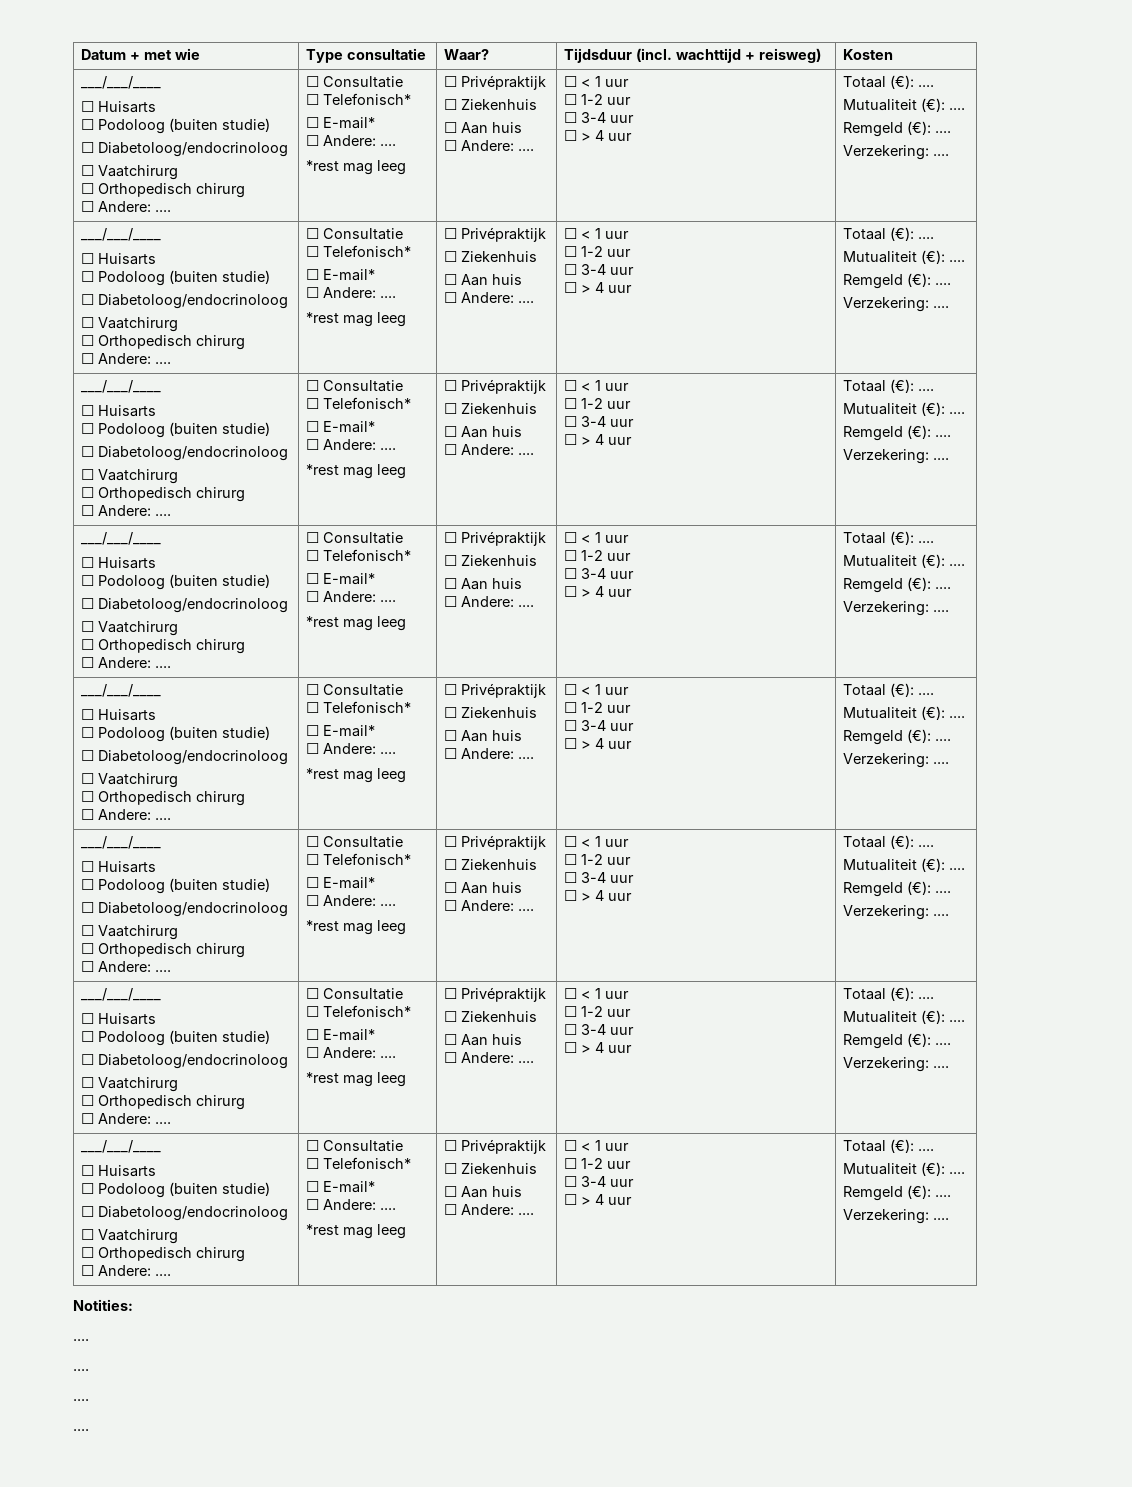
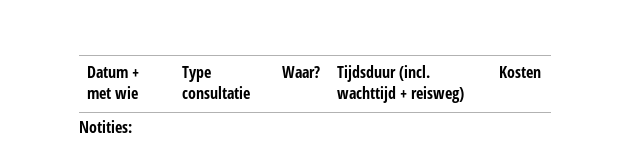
[81,76,162,89] [81,101,157,113] [81,118,271,134] [81,142,289,157] [81,165,179,180] [81,183,246,198] [81,201,172,212] [306,76,404,88] [306,93,412,105] [306,117,376,129] [306,135,397,146] [306,160,407,175] [444,75,547,90] [444,99,538,110] [444,122,523,134] [444,140,535,151] [564,76,630,87] [564,94,632,105] [564,112,635,123] [564,130,633,141] [843,75,935,89] [843,98,966,112] [843,121,952,137] [843,145,950,160] [81,228,162,241] [81,253,157,265] [81,270,271,286] [81,294,289,309] [81,317,179,332] [81,335,246,350] [81,353,172,364] [306,228,404,240] [306,245,412,257] [306,269,376,281] [306,287,397,298] [306,312,407,327] [444,227,547,242] [444,251,538,262] [444,274,523,286] [444,292,535,303] [564,228,630,239] [564,246,632,257] [564,264,635,275] [564,282,633,293] [843,227,935,241] [843,250,966,264] [843,273,952,289] [843,297,950,312] [81,380,162,393] [81,405,157,417] [81,422,271,438] [81,446,289,461] [81,469,179,484] [81,487,246,502] [81,505,172,516] [306,380,404,392] [306,397,412,409] [306,421,376,433] [306,439,397,450] [306,464,407,479] [444,379,547,394] [444,403,538,414] [444,426,523,438] [444,444,535,455] [564,380,630,391] [564,398,632,409] [564,416,635,427] [564,434,633,445] [843,379,935,393] [843,402,966,416] [843,425,952,441] [843,449,950,464] [81,532,162,545] [81,557,157,569] [81,574,271,590] [81,598,289,613] [81,621,179,636] [81,639,246,654] [81,657,172,668] [306,532,404,544] [306,549,412,561] [306,573,376,585] [306,591,397,602] [306,616,407,631] [444,531,547,546] [444,555,538,566] [444,578,523,590] [444,596,535,607] [564,532,630,543] [564,550,632,561] [564,568,635,579] [564,586,633,597] [843,531,935,545] [843,554,966,568] [843,577,952,593] [843,601,950,616] [81,684,162,697] [81,709,157,721] [81,726,271,742] [81,750,289,765] [81,773,179,788] [81,791,246,806] [81,809,172,820] [306,684,404,696] [306,701,412,713] [306,725,376,737] [306,743,397,754] [306,768,407,783] [444,683,547,698] [444,707,538,718] [444,730,523,742] [444,748,535,759] [564,684,630,695] [564,702,632,713] [564,720,635,731] [564,738,633,749] [843,683,935,697] [843,706,966,720] [843,729,952,745] [843,753,950,768] [81,836,162,849] [81,861,157,873] [81,878,271,894] [81,902,289,917] [81,925,179,940] [81,943,246,958] [81,961,172,972] [306,836,404,848] [306,853,412,865] [306,877,376,889] [306,895,397,906] [306,920,407,935] [444,835,547,850] [444,859,538,870] [444,882,523,894] [444,900,535,911] [564,836,630,847] [564,854,632,865] [564,872,635,883] [564,890,633,901] [843,835,935,849] [843,858,966,872] [843,881,952,897] [843,905,950,920] [81,988,162,1001] [81,1013,157,1025] [81,1030,271,1046] [81,1054,289,1069] [81,1077,179,1092] [81,1095,246,1110] [81,1113,172,1124] [306,988,404,1000] [306,1005,412,1017] [306,1029,376,1041] [306,1047,397,1058] [306,1072,407,1087] [444,987,547,1002] [444,1011,538,1022] [444,1034,523,1046] [444,1052,535,1063] [564,988,630,999] [564,1006,632,1017] [564,1024,635,1035] [564,1042,633,1053] [843,987,935,1001] [843,1010,966,1024] [843,1033,952,1049] [843,1057,950,1072] [81,1140,162,1153] [81,1165,157,1177] [81,1182,271,1198] [81,1206,289,1221] [81,1229,179,1244] [81,1247,246,1262] [81,1265,172,1276] [306,1140,404,1152] [306,1157,412,1169] [306,1181,376,1193] [306,1199,397,1210] [306,1224,407,1239] [444,1139,547,1154] [444,1163,538,1174] [444,1186,523,1198] [444,1204,535,1215] [564,1140,630,1151] [564,1158,632,1169] [564,1176,635,1187] [564,1194,633,1205] [843,1139,935,1153] [843,1162,966,1176] [843,1185,952,1201] [843,1209,950,1224] [73,1299,133,1311] [73,1339,89,1341] [73,1369,89,1371] [73,1399,89,1401] [73,1429,89,1431] // ___/___/____ // ☐ Huisarts // ☐ Podoloog (buiten studie) // ☐ Diabetoloog/endocrinoloog // ☐ Vaatchirurg // ☐ Orthopedisch chirurg // ☐ Andere: .... | ☐ Consultatie // ☐ Telefonisch* // ☐ E-mail* // ☐ Andere: .... // *rest mag leeg | ☐ Privépraktijk // ☐ Ziekenhuis // ☐ Aan huis // ☐ Andere: .... | ☐ < 1 uur // ☐ 1-2 uur // ☐ 3-4 uur // ☐ > 4 uur | Totaal (€): .... // Mutualiteit (€): .... // Remgeld (€): .... // Verzekering: .... // ___/___/____ // ☐ Huisarts // ☐ Podoloog (buiten studie) // ☐ Diabetoloog/endocrinoloog // ☐ Vaatchirurg // ☐ Orthopedisch chirurg // ☐ Andere: .... | ☐ Consultatie // ☐ Telefonisch* // ☐ E-mail* // ☐ Andere: .... // *rest mag leeg | ☐ Privépraktijk // ☐ Ziekenhuis // ☐ Aan huis // ☐ Andere: .... | ☐ < 1 uur // ☐ 1-2 uur // ☐ 3-4 uur // ☐ > 4 uur | Totaal (€): .... // Mutualiteit (€): .... // Remgeld (€): .... // Verzekering: .... // ___/___/____ // ☐ Huisarts // ☐ Podoloog (buiten studie) // ☐ Diabetoloog/endocrinoloog // ☐ Vaatchirurg // ☐ Orthopedisch chirurg // ☐ Andere: .... | ☐ Consultatie // ☐ Telefonisch* // ☐ E-mail* // ☐ Andere: .... // *rest mag leeg | ☐ Privépraktijk // ☐ Ziekenhuis // ☐ Aan huis // ☐ Andere: .... | ☐ < 1 uur // ☐ 1-2 uur // ☐ 3-4 uur // ☐ > 4 uur | Totaal (€): .... // Mutualiteit (€): .... // Remgeld (€): .... // Verzekering: .... // ___/___/____ // ☐ Huisarts // ☐ Podoloog (buiten studie) // ☐ Diabetoloog/endocrinoloog // ☐ Vaatchirurg // ☐ Orthopedisch chirurg // ☐ Andere: .... | ☐ Consultatie // ☐ Telefonisch* // ☐ E-mail* // ☐ Andere: .... // *rest mag leeg | ☐ Privépraktijk // ☐ Ziekenhuis // ☐ Aan huis // ☐ Andere: .... | ☐ < 1 uur // ☐ 1-2 uur // ☐ 3-4 uur // ☐ > 4 uur | Totaal (€): .... // Mutualiteit (€): .... // Remgeld (€): .... // Verzekering: .... // ___/___/____ // ☐ Huisarts // ☐ Podoloog (buiten studie) // ☐ Diabetoloog/endocrinoloog // ☐ Vaatchirurg // ☐ Orthopedisch chirurg // ☐ Andere: .... | ☐ Consultatie // ☐ Telefonisch* // ☐ E-mail* // ☐ Andere: .... // *rest mag leeg | ☐ Privépraktijk // ☐ Ziekenhuis // ☐ Aan huis // ☐ Andere: .... | ☐ < 1 uur // ☐ 1-2 uur // ☐ 3-4 uur // ☐ > 4 uur | Totaal (€): .... // Mutualiteit (€): .... // Remgeld (€): .... // Verzekering: .... // ___/___/____ // ☐ Huisarts // ☐ Podoloog (buiten studie) // ☐ Diabetoloog/endocrinoloog // ☐ Vaatchirurg // ☐ Orthopedisch chirurg // ☐ Andere: .... | ☐ Consultatie // ☐ Telefonisch* // ☐ E-mail* // ☐ Andere: .... // *rest mag leeg | ☐ Privépraktijk // ☐ Ziekenhuis // ☐ Aan huis // ☐ Andere: .... | ☐ < 1 uur // ☐ 1-2 uur // ☐ 3-4 uur // ☐ > 4 uur | Totaal (€): .... // Mutualiteit (€): .... // Remgeld (€): .... // Verzekering: .... // ___/___/____ // ☐ Huisarts // ☐ Podoloog (buiten studie) // ☐ Diabetoloog/endocrinoloog // ☐ Vaatchirurg // ☐ Orthopedisch chirurg // ☐ Andere: .... | ☐ Consultatie // ☐ Telefonisch* // ☐ E-mail* // ☐ Andere: .... // *rest mag leeg | ☐ Privépraktijk // ☐ Ziekenhuis // ☐ Aan huis // ☐ Andere: .... | ☐ < 1 uur // ☐ 1-2 uur // ☐ 3-4 uur // ☐ > 4 uur | Totaal (€): .... // Mutualiteit (€): .... // Remgeld (€): .... // Verzekering: .... // ___/___/____ // ☐ Huisarts // ☐ Podoloog (buiten studie) // ☐ Diabetoloog/endocrinoloog // ☐ Vaatchirurg // ☐ Orthopedisch chirurg // ☐ Andere: .... | ☐ Consultatie // ☐ Telefonisch* // ☐ E-mail* // ☐ Andere: .... // *rest mag leeg | ☐ Privépraktijk // ☐ Ziekenhuis // ☐ Aan huis // ☐ Andere: .... | ☐ < 1 uur // ☐ 1-2 uur // ☐ 3-4 uur // ☐ > 4 uur | Totaal (€): .... // Mutualiteit (€): .... // Remgeld (€): .... // Verzekering: .... // Notities: // .... // .... // .... // .... -> [79,120,132,133] // Notities:

